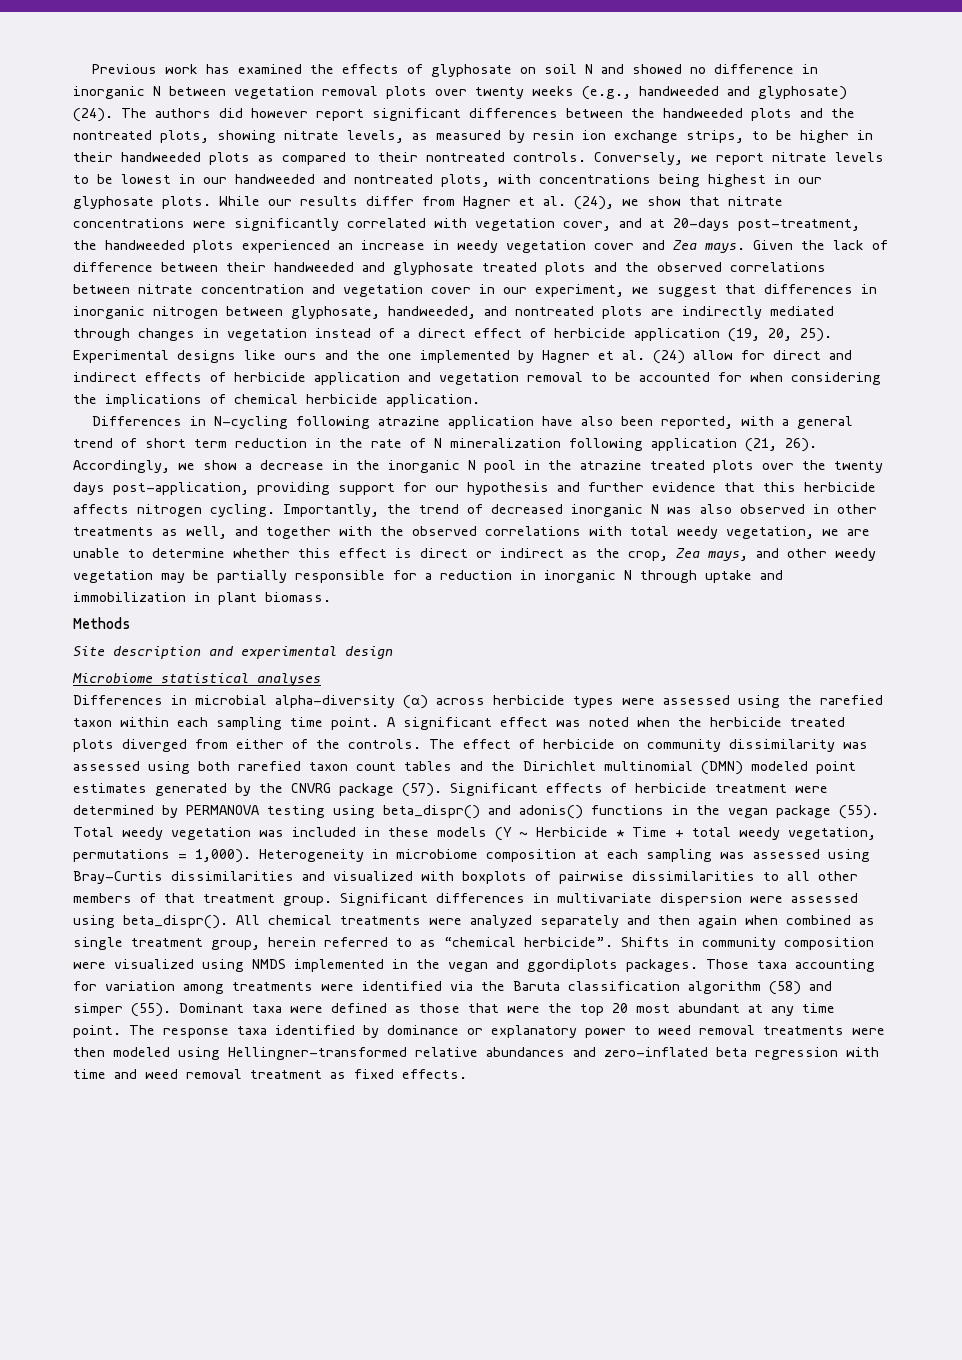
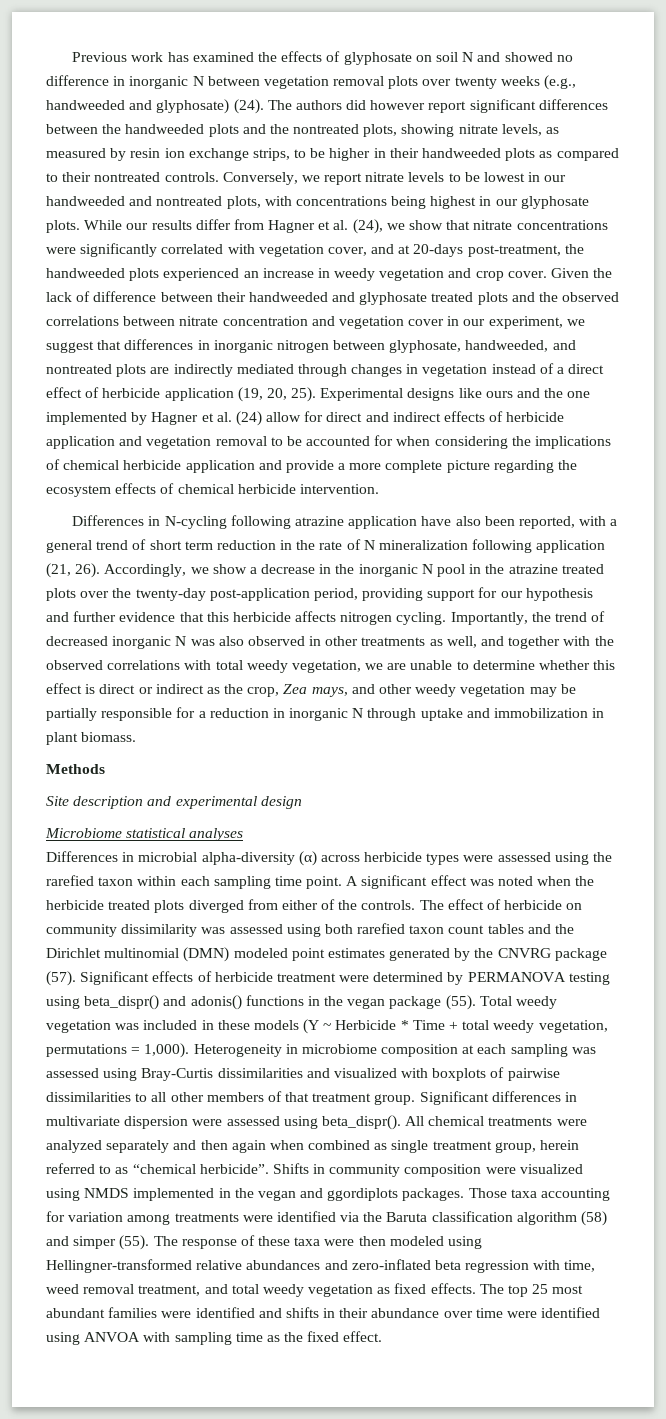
[594,240,745,253] cover and Zea mays. -> [448,268,547,281] and crop cover.
[386,394,480,407] application. -> [185,460,578,473] [46,483,379,497] application and provide a more complete picture regarding the ecosystem effects of chemical herbicide intervention.
[834,461,883,473] [73,482,249,495] twenty days post-application, -> [135,588,358,601] twenty-day post-application period,
[179,1003,835,1016] [73,1025,844,1038] Dominant taxa were defined as those that were the top 20 most abundant at any time point. The response taxa identified by dominance or explanatory power to weed removal treatments -> [153,1235,321,1249] The response of these taxa
[73,1069,467,1079] time and weed removal treatment as fixed effects. -> [564,1260,596,1272] [46,1283,584,1297] [46,1307,601,1318] [46,1331,383,1345] time, weed removal treatment, and total weedy vegetation as fixed effects. The top 25 most abundant families were identified and shifts in their abundance over time were identified using ANVOA with sampling time as the fixed effect.

